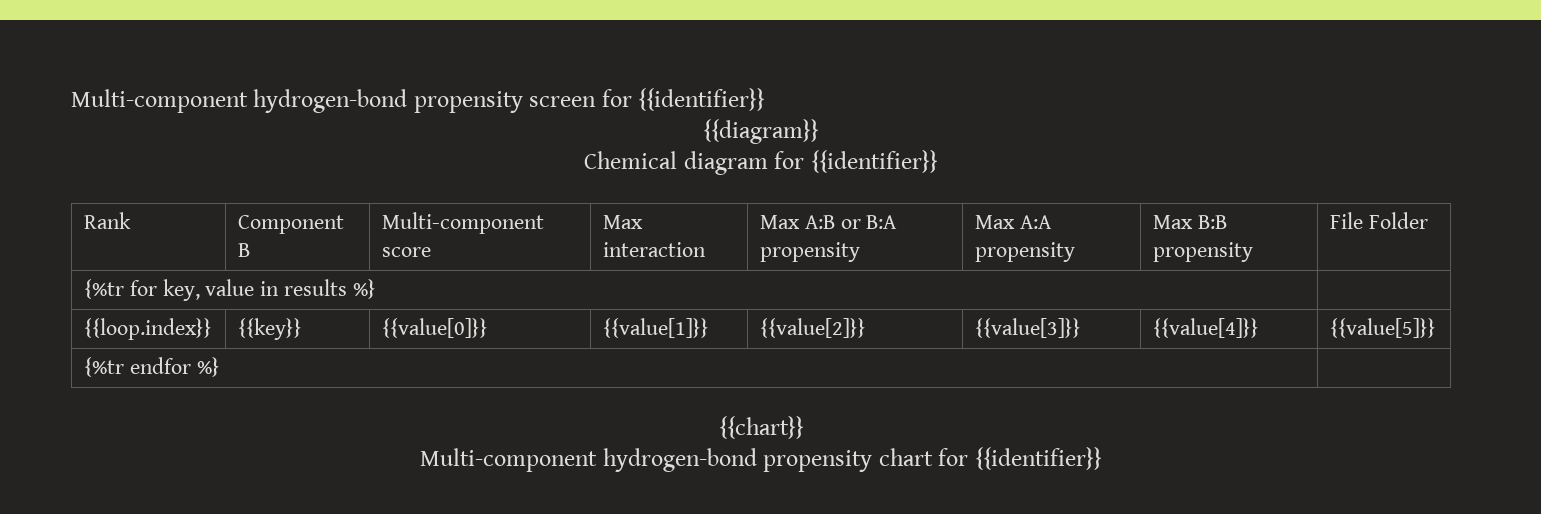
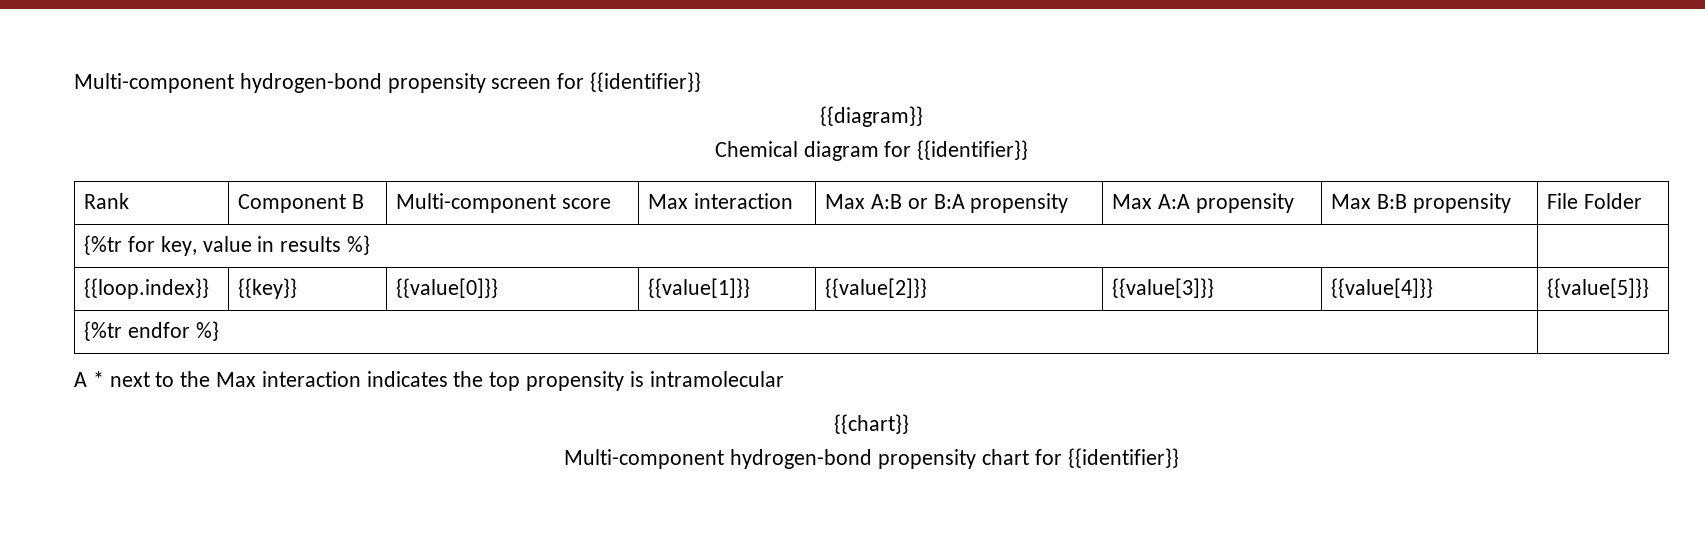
(220, 367) none -> [74,371,784,391] // A * next to the Max interaction indicates the top propensity is intramolecular

